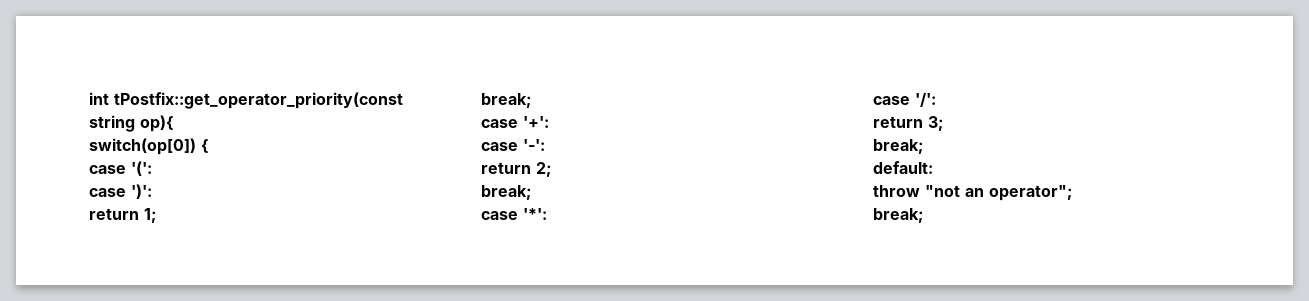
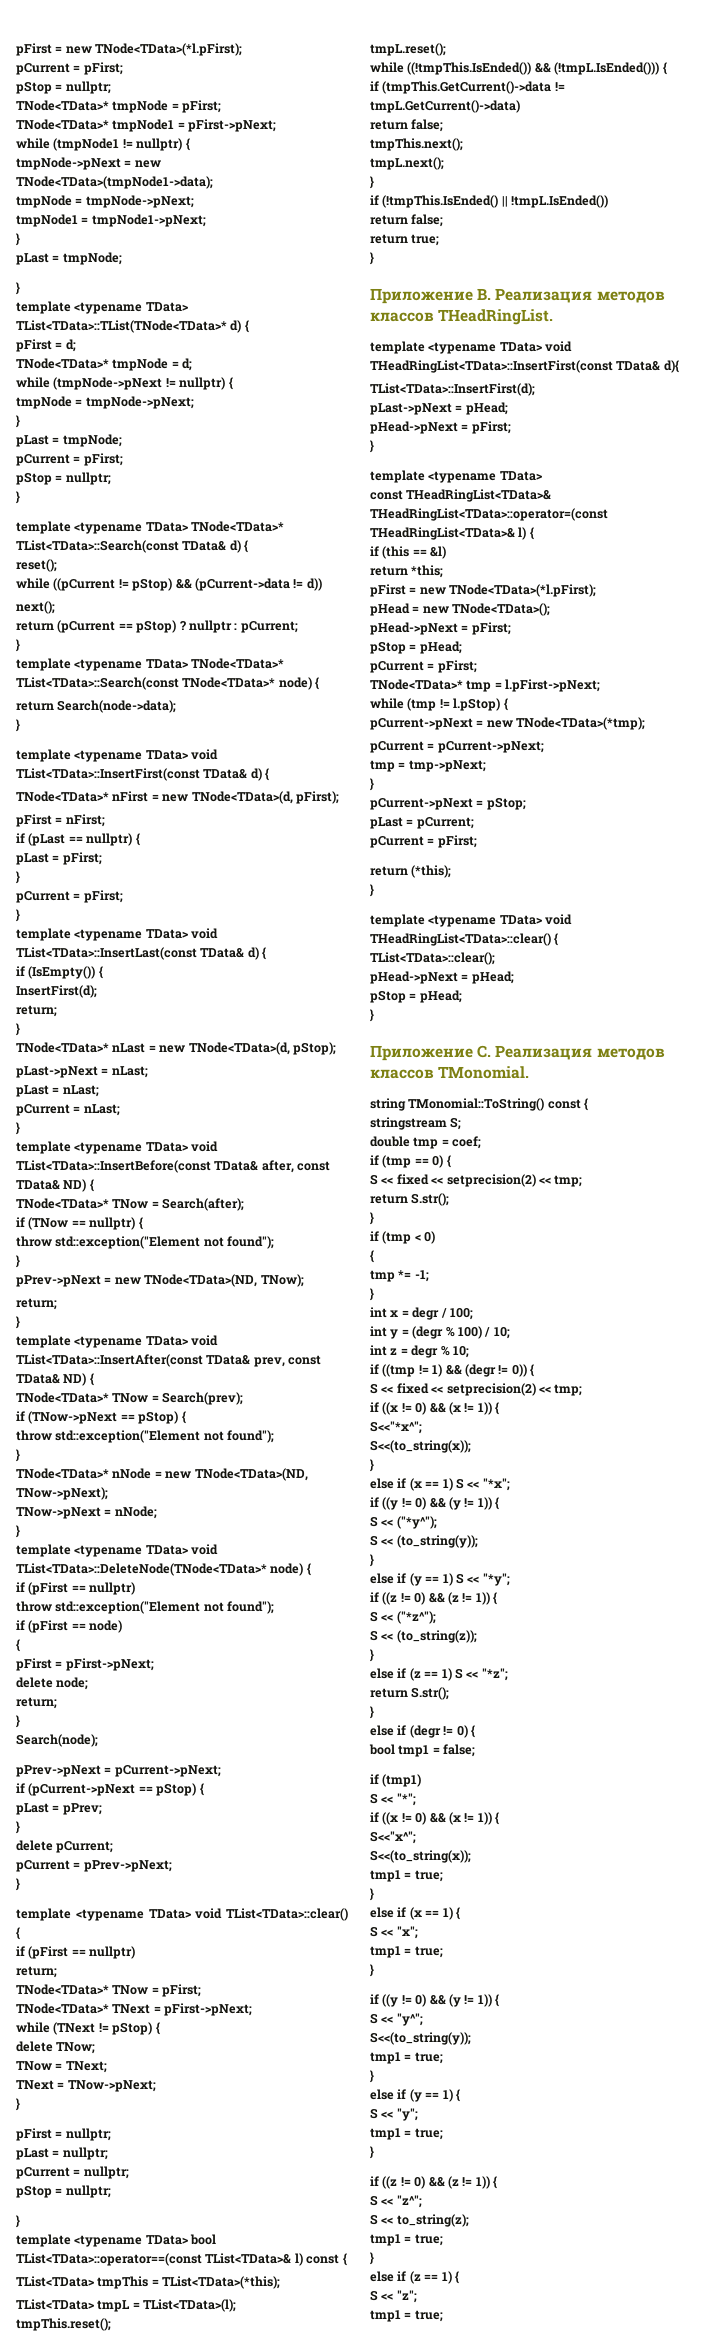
[89,92,403,109] [89,115,174,132] [89,138,209,155] [89,161,152,176] [89,184,152,199] [89,208,156,223] [481,93,531,108] [481,116,549,128] [481,139,545,151] [481,162,551,177] [481,185,531,200] [481,208,547,220] [873,93,936,107] [873,116,943,131] [873,139,923,154] [873,161,933,174] [873,185,1072,201] [873,208,923,223] int tPostfix::get_operator_priority(const string op){ // switch(op[0]) { // case '(': // case ')': // return 1; // break; // case '+': // case '-': // return 2; // break; // case '*': // case '/': // return 3; // break; // default: // throw "not an operator"; // break; -> [16,43,243,56] [16,62,123,75] [16,81,111,94] [16,100,222,113] [16,119,277,132] [16,138,190,151] [16,157,161,170] [16,176,213,189] [16,195,194,208] [16,214,206,227] [16,233,20,246] [16,252,122,265] [16,282,20,295] [16,301,188,314] [16,320,249,333] [16,339,76,352] [16,358,193,371] [16,377,233,390] [16,396,194,409] [16,415,20,428] [16,434,122,447] [16,453,123,466] [16,472,111,485] [16,491,20,504] [16,521,285,534] [16,540,249,553] [16,559,57,572] [16,578,322,591] [16,601,55,614] [16,620,298,633] [16,639,20,652] [16,658,285,671] [16,677,320,690] [16,700,177,713] [16,719,20,732] [16,749,219,762] [16,768,270,781] [16,791,339,804] [16,814,105,827] [16,833,140,846] [16,852,102,865] [16,871,20,884] [16,890,123,903] [16,909,20,922] [16,928,219,941] [16,947,267,960] [16,966,103,979] [16,985,97,998] [16,1005,57,1017] [16,1023,20,1036] [16,1042,336,1055] [16,1066,148,1078] [16,1085,99,1097] [16,1104,120,1116] [16,1122,20,1135] [16,1141,219,1154] [16,1160,331,1173] [16,1179,94,1192] [16,1198,245,1211] [16,1217,143,1230] [16,1236,275,1249] [16,1255,20,1268] [16,1274,304,1287] [16,1298,57,1310] [16,1316,20,1329] [16,1335,219,1348] [16,1354,322,1367] [16,1373,94,1386] [16,1392,244,1405] [16,1411,186,1424] [16,1430,275,1443] [16,1449,20,1462] [16,1468,308,1481] [16,1487,108,1500] [16,1506,157,1519] [16,1525,20,1538] [16,1544,219,1557] [16,1563,311,1576] [16,1582,136,1595] [16,1601,275,1614] [16,1620,123,1633] [16,1639,20,1652] [16,1658,154,1671] [16,1677,89,1690] [16,1697,57,1709] [16,1715,20,1728] [16,1734,98,1747] [16,1765,221,1777] [16,1783,204,1796] [16,1803,102,1815] [16,1821,20,1834] [16,1840,114,1853] [16,1860,172,1872] [16,1878,20,1891] [16,1908,348,1921] [16,1927,20,1940] [16,1946,136,1959] [16,1966,57,1978] [16,1984,202,1997] [16,2003,253,2016] [16,2022,160,2035] [16,2041,96,2054] [16,2061,107,2073] [16,2080,156,2092] [16,2098,20,2111] [16,2128,111,2141] [16,2147,108,2160] [16,2166,129,2179] [16,2185,111,2198] [16,2215,20,2228] [16,2234,217,2247] [16,2253,347,2266] [16,2276,281,2289] [16,2299,237,2312] [16,2318,111,2331] [370,43,446,56] [370,62,667,75] [370,81,565,94] [370,100,520,113] [370,119,444,132] [370,138,463,151] [370,157,444,170] [370,176,374,189] [370,195,609,208] [370,214,444,227] [370,234,440,246] [370,252,374,265] [370,288,665,304] [370,309,554,325] [370,341,573,354] [370,360,679,373] [370,383,535,396] [370,402,508,415] [370,421,511,434] [370,440,374,453] [370,470,542,483] [370,489,552,502] [370,508,608,521] [370,527,534,540] [370,546,447,559] [370,565,444,578] [370,584,597,597] [370,603,551,616] [370,622,511,635] [370,641,462,654] [370,660,477,673] [370,679,601,692] [370,698,508,711] [370,717,646,730] [370,741,544,753] [370,760,486,772] [370,778,374,791] [370,797,526,810] [370,817,474,829] [370,835,477,848] [370,865,452,878] [370,884,374,897] [370,914,573,927] [370,933,559,946] [370,952,495,965] [370,971,514,984] [370,990,462,1003] [370,1009,374,1022] [370,1045,665,1061] [370,1066,530,1079] [370,1098,589,1111] [370,1117,462,1130] [370,1136,482,1149] [370,1155,451,1168] [370,1174,583,1187] [370,1193,450,1206] [370,1212,374,1225] [370,1231,436,1244] [370,1250,374,1263] [370,1270,429,1282] [370,1288,374,1301] [370,1307,473,1320] [370,1326,510,1339] [370,1345,469,1358] [370,1364,534,1377] [370,1383,583,1396] [370,1402,499,1415] [370,1421,422,1434] [370,1440,471,1453] [370,1459,374,1472] [370,1478,510,1491] [370,1497,499,1510] [370,1516,437,1529] [370,1535,478,1548] [370,1554,374,1567] [370,1573,510,1586] [370,1592,497,1605] [370,1611,436,1624] [370,1630,477,1643] [370,1649,374,1662] [370,1668,508,1681] [370,1687,450,1700] [370,1706,374,1719] [370,1725,475,1738] [369,1744,476,1757] [370,1774,422,1787] [370,1793,416,1806] [370,1812,499,1825] [370,1831,416,1844] [370,1850,471,1863] [370,1870,443,1882] [370,1888,374,1901] [370,1907,460,1920] [370,1926,418,1939] [370,1946,443,1958] [370,1964,374,1977] [370,1994,499,2007] [370,2013,423,2026] [370,2032,471,2045] [370,2052,443,2064] [370,2070,374,2083] [370,2089,460,2102] [370,2108,418,2121] [370,2128,443,2140] [370,2146,374,2159] [370,2176,497,2189] [370,2195,422,2208] [370,2214,469,2227] [370,2234,443,2246] [370,2252,374,2265] [370,2271,459,2284] [370,2290,417,2303] [370,2310,443,2322] pFirst = new TNode<TData>(*l.pFirst); // pCurrent = pFirst; // pStop = nullptr; // TNode<TData>* tmpNode = pFirst; // TNode<TData>* tmpNode1 = pFirst->pNext; // while (tmpNode1 != nullptr) { // tmpNode->pNext = new TNode<TData>(tmpNode1->data); // tmpNode = tmpNode->pNext; // tmpNode1 = tmpNode1->pNext; // } // pLast = tmpNode; // } // template <typename TData> TList<TData>::TList(TNode<TData>* d) { // pFirst = d; // TNode<TData>* tmpNode = d; // while (tmpNode->pNext != nullptr) { // tmpNode = tmpNode->pNext; // } // pLast = tmpNode; // pCurrent = pFirst; // pStop = nullptr; // } // template <typename TData> TNode<TData>* TList<TData>::Search(const TData& d) { // reset(); // while ((pCurrent != pStop) && (pCurrent->data != d)) // next(); // return (pCurrent == pStop) ? nullptr : pCurrent; // } // template <typename TData> TNode<TData>* TList<TData>::Search(const TNode<TData>* node) { // return Search(node->data); // } // template <typename TData> void TList<TData>::InsertFirst(const TData& d) { // TNode<TData>* nFirst = new TNode<TData>(d, pFirst); // pFirst = nFirst; // if (pLast == nullptr) { // pLast = pFirst; // } // pCurrent = pFirst; // } // template <typename TData> void TList<TData>::InsertLast(const TData& d) { // if (IsEmpty()) { // InsertFirst(d); // return; // } // TNode<TData>* nLast = new TNode<TData>(d, pStop); // pLast->pNext = nLast; // pLast = nLast; // pCurrent = nLast; // } // template <typename TData> void TList<TData>::InsertBefore(const TData& after, const TData& ND) { // TNode<TData>* TNow = Search(after); // if (TNow == nullptr) { // throw std::exception("Element not found"); // } // pPrev->pNext = new TNode<TData>(ND, TNow); // return; // } // template <typename TData> void TList<TData>::InsertAfter(const TData& prev, const TData& ND) { // TNode<TData>* TNow = Search(prev); // if (TNow->pNext == pStop) { // throw std::exception("Element not found"); // } // TNode<TData>* nNode = new TNode<TData>(ND, TNow->pNext); // TNow->pNext = nNode; // } // template <typename TData> void TList<TData>::DeleteNode(TNode<TData>* node) { // if (pFirst == nullptr) // throw std::exception("Element not found"); // if (pFirst == node) // { // pFirst = pFirst->pNext; // delete node; // return; // } // Search(node); // pPrev->pNext = pCurrent->pNext; // if (pCurrent->pNext == pStop) { // pLast = pPrev; // } // delete pCurrent; // pCurrent = pPrev->pNext; // } // template <typename TData> void TList<TData>::clear() { // if (pFirst == nullptr) // return; // TNode<TData>* TNow = pFirst; // TNode<TData>* TNext = pFirst->pNext; // while (TNext != pStop) { // delete TNow; // TNow = TNext; // TNext = TNow->pNext; // } // pFirst = nullptr; // pLast = nullptr; // pCurrent = nullptr; // pStop = nullptr; // } // template <typename TData> bool TList<TData>::operator==(const TList<TData>& l) const { // TList<TData> tmpThis = TList<TData>(*this); // TList<TData> tmpL = TList<TData>(l); // tmpThis.reset(); // tmpL.reset(); // while ((!tmpThis.IsEnded()) && (!tmpL.IsEnded())) { // if (tmpThis.GetCurrent()->data != tmpL.GetCurrent()->data) // return false; // tmpThis.next(); // tmpL.next(); // } // if (!tmpThis.IsEnded() || !tmpL.IsEnded()) // return false; // return true; // } // Приложение B. Реализация методов классов THeadRingList. // template <typename TData> void THeadRingList<TData>::InsertFirst(const TData& d){ // TList<TData>::InsertFirst(d); // pLast->pNext = pHead; // pHead->pNext = pFirst; // } // template <typename TData> // const THeadRingList<TData>& THeadRingList<TData>::operator=(const THeadRingList<TData>& l) { // if (this == &l) // return *this; // pFirst = new TNode<TData>(*l.pFirst); // pHead = new TNode<TData>(); // pHead->pNext = pFirst; // pStop = pHead; // pCurrent = pFirst; // TNode<TData>* tmp = l.pFirst->pNext; // while (tmp != l.pStop) { // pCurrent->pNext = new TNode<TData>(*tmp); // pCurrent = pCurrent->pNext; // tmp = tmp->pNext; // } // pCurrent->pNext = pStop; // pLast = pCurrent; // pCurrent = pFirst; // return (*this); // } // template <typename TData> void THeadRingList<TData>::clear() { // TList<TData>::clear(); // pHead->pNext = pHead; // pStop = pHead; // } // Приложение C. Реализация методов классов TMonomial. // string TMonomial::ToString() const { // stringstream S; // double tmp = coef; // if (tmp == 0) { // S << fixed << setprecision(2) << tmp; // return S.str(); // } // if (tmp < 0) // { // tmp *= -1; // } // int x = degr / 100; // int y = (degr % 100) / 10; // int z = degr % 10; // if ((tmp != 1) && (degr != 0)) { // S << fixed << setprecision(2) << tmp; // if ((x != 0) && (x != 1)) { // S<<"*x^"; // S<<(to_string(x)); // } // else if (x == 1) S << "*x"; // if ((y != 0) && (y != 1)) { // S << ("*y^"); // S << (to_string(y)); // } // else if (y == 1) S << "*y"; // if ((z != 0) && (z != 1)) { // S << ("*z^"); // S << (to_string(z)); // } // else if (z == 1) S << "*z"; // return S.str(); // } // else if (degr != 0) { // bool tmp1 = false; // if (tmp1) // S << "*"; // if ((x != 0) && (x != 1)) { // S<<"x^"; // S<<(to_string(x)); // tmp1 = true; // } // else if (x == 1) { // S << "x"; // tmp1 = true; // } // if ((y != 0) && (y != 1)) { // S << "y^"; // S<<(to_string(y)); // tmp1 = true; // } // else if (y == 1) { // S << "y"; // tmp1 = true; // } // if ((z != 0) && (z != 1)) { // S << "z^"; // S << to_string(z); // tmp1 = true; // } // else if (z == 1) { // S << "z"; // tmp1 = true;

